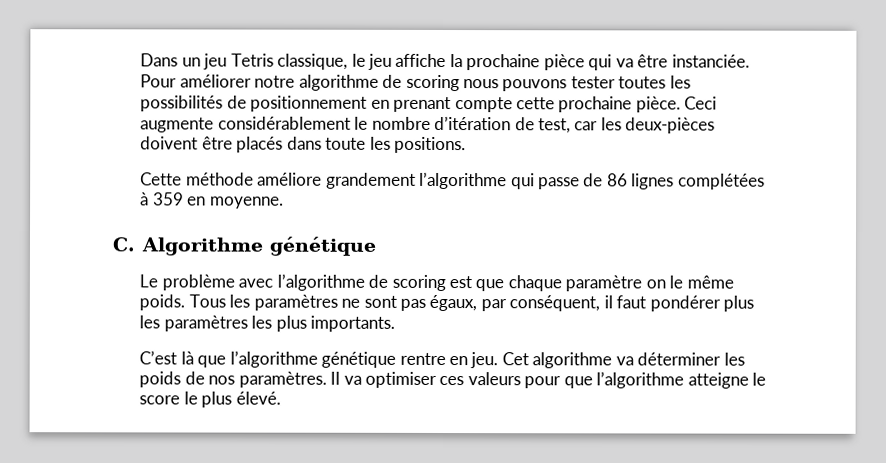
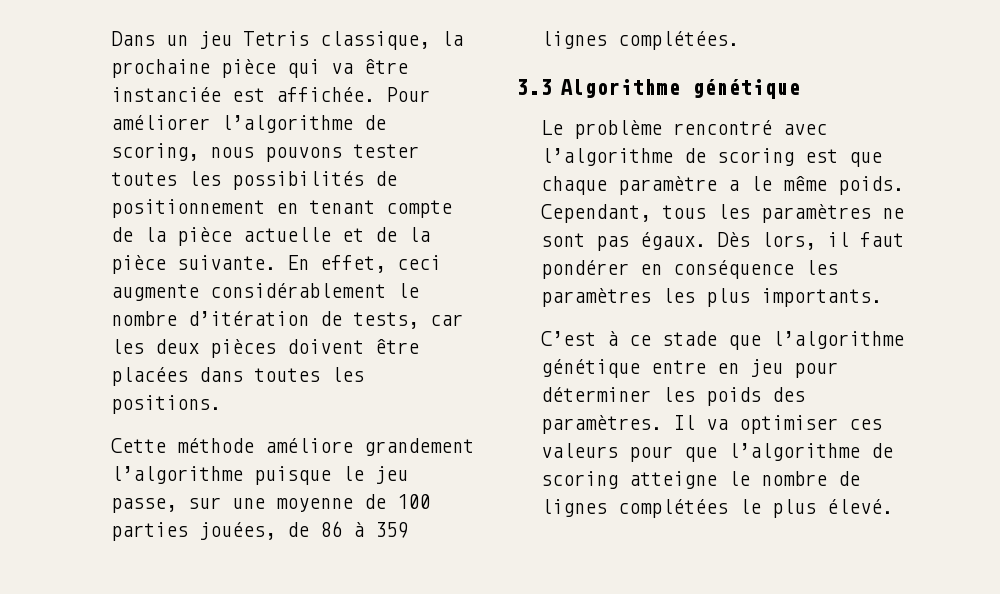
[351,53,447,70] le jeu affiche -> (431, 40) none
[671,54,750,68] [140,74,460,92] instanciée. Pour améliorer notre algorithme de scoring -> [111,87,431,102] [111,115,387,133] [111,143,200,161] instanciée est affichée. Pour améliorer l’algorithme de scoring,
[393,96,718,113] prenant compte cette prochaine pièce. Ceci -> [309,200,453,218] [111,227,431,246] [111,255,442,274] tenant compte de la pièce actuelle et de la pièce suivante. En effet, ceci
[537,118,571,134] test, -> [353,312,420,329] tests,
[625,117,716,134] [140,136,367,153] deux-pièces doivent être placés dans toute -> [155,339,420,358] [111,367,321,386] deux pièces doivent être placées dans toutes
[510,173,765,190] [140,192,284,209] [112,237,135,252] qui passe de 86 lignes complétées à 359 en moyenne. // C. -> [254,466,409,485] [111,494,431,513] [111,521,409,541] [541,31,740,50] [516,79,552,95] puisque le jeu passe, sur une moyenne de 100 parties jouées, de 86 à 359 lignes complétées. // 3.3
(235, 282) none -> [673,120,773,135] rencontré
[645,279,666,289] on -> [728,180,740,191] a
[188,294,226,308] Tous -> [541,204,707,223] Cependant, tous
[429,294,601,312] égaux, par conséquent, -> [640,232,817,250] égaux. Dès lors,
[723,295,755,312] plus -> [640,260,795,279] en conséquence
[180,350,634,369] là que l’algorithme génétique rentre en jeu. Cet algorithme va -> [607,331,905,350] [541,359,839,378] à ce stade que l’algorithme génétique entre en jeu pour
[184,371,236,385] de nos -> [772,387,806,402] des
[687,372,767,389] [139,395,181,405] atteigne le score -> [871,443,894,458] [541,471,861,489] [541,499,729,518] de scoring atteigne le nombre de lignes complétées

